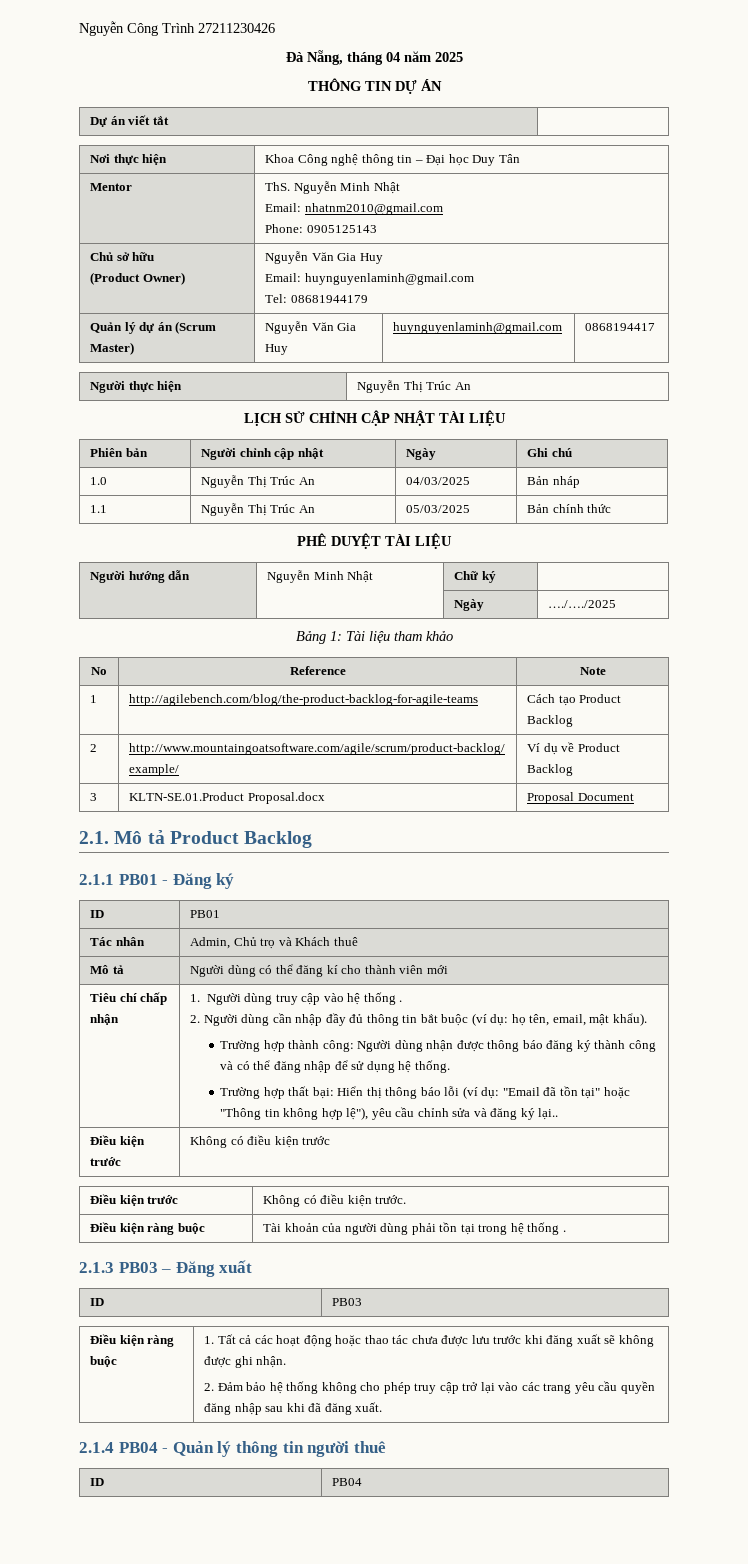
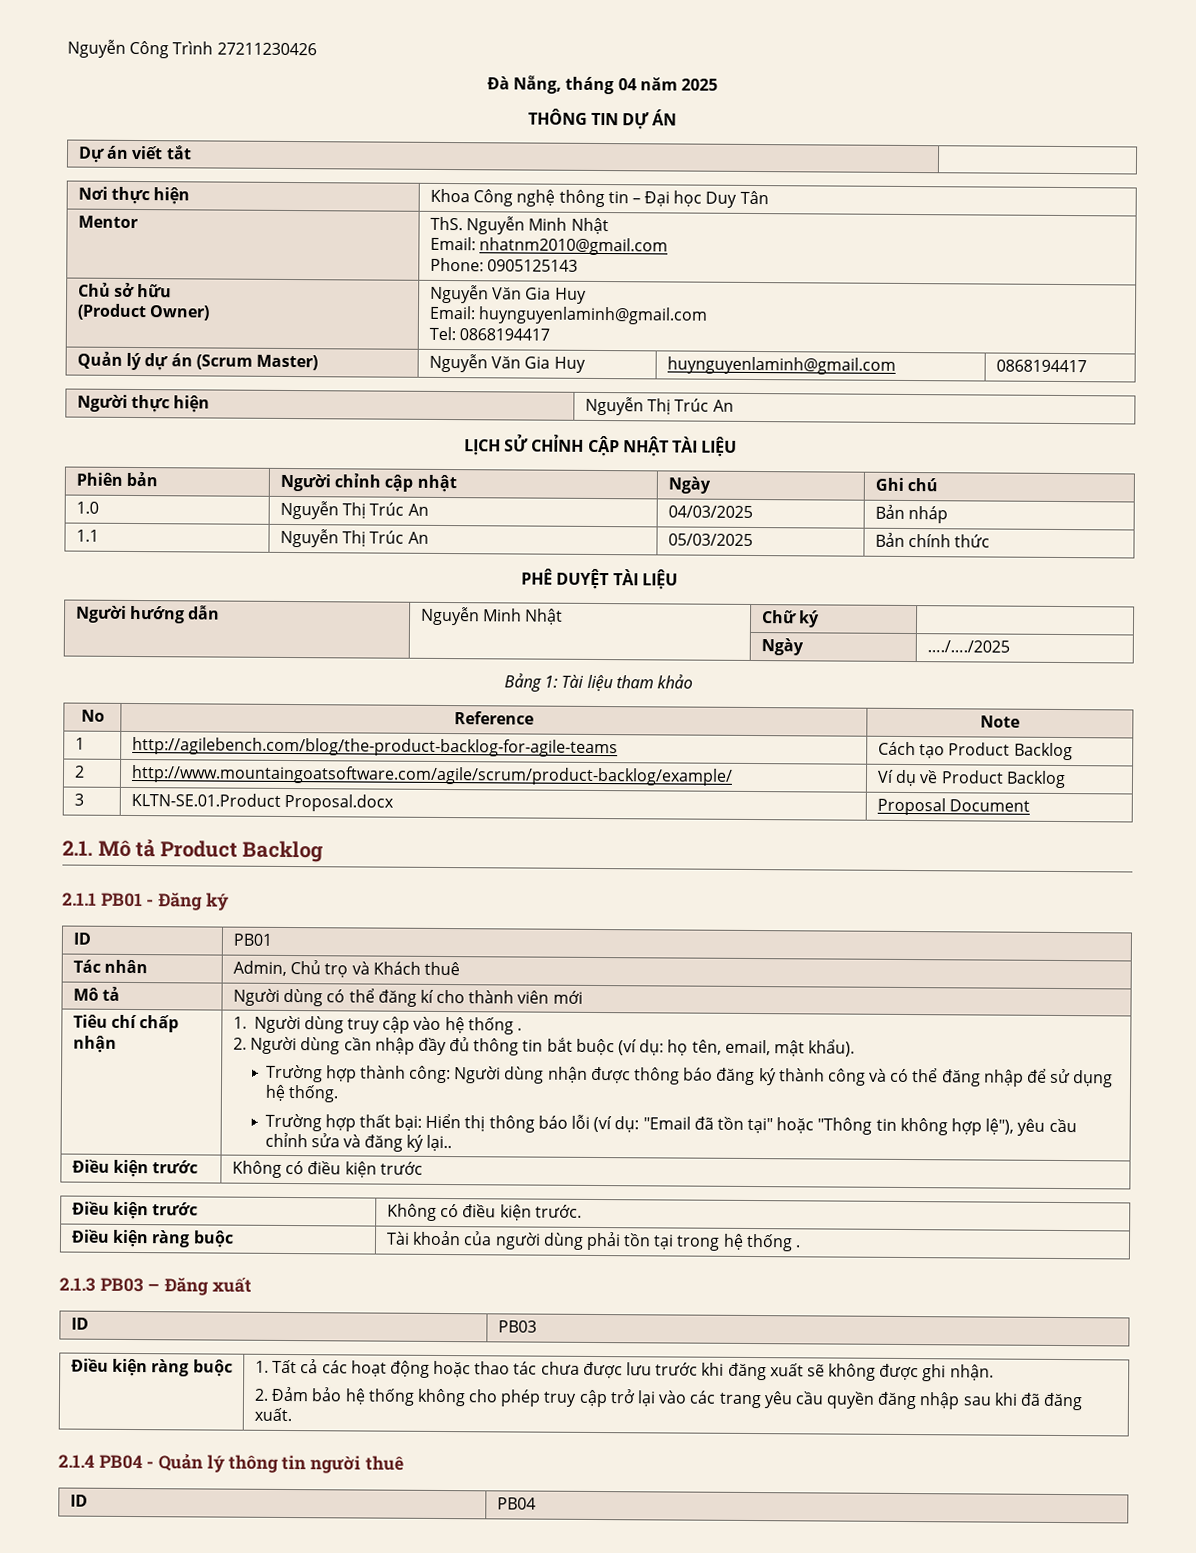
[290,295,368,303] 08681944179 -> [459,328,551,341] 0868194417

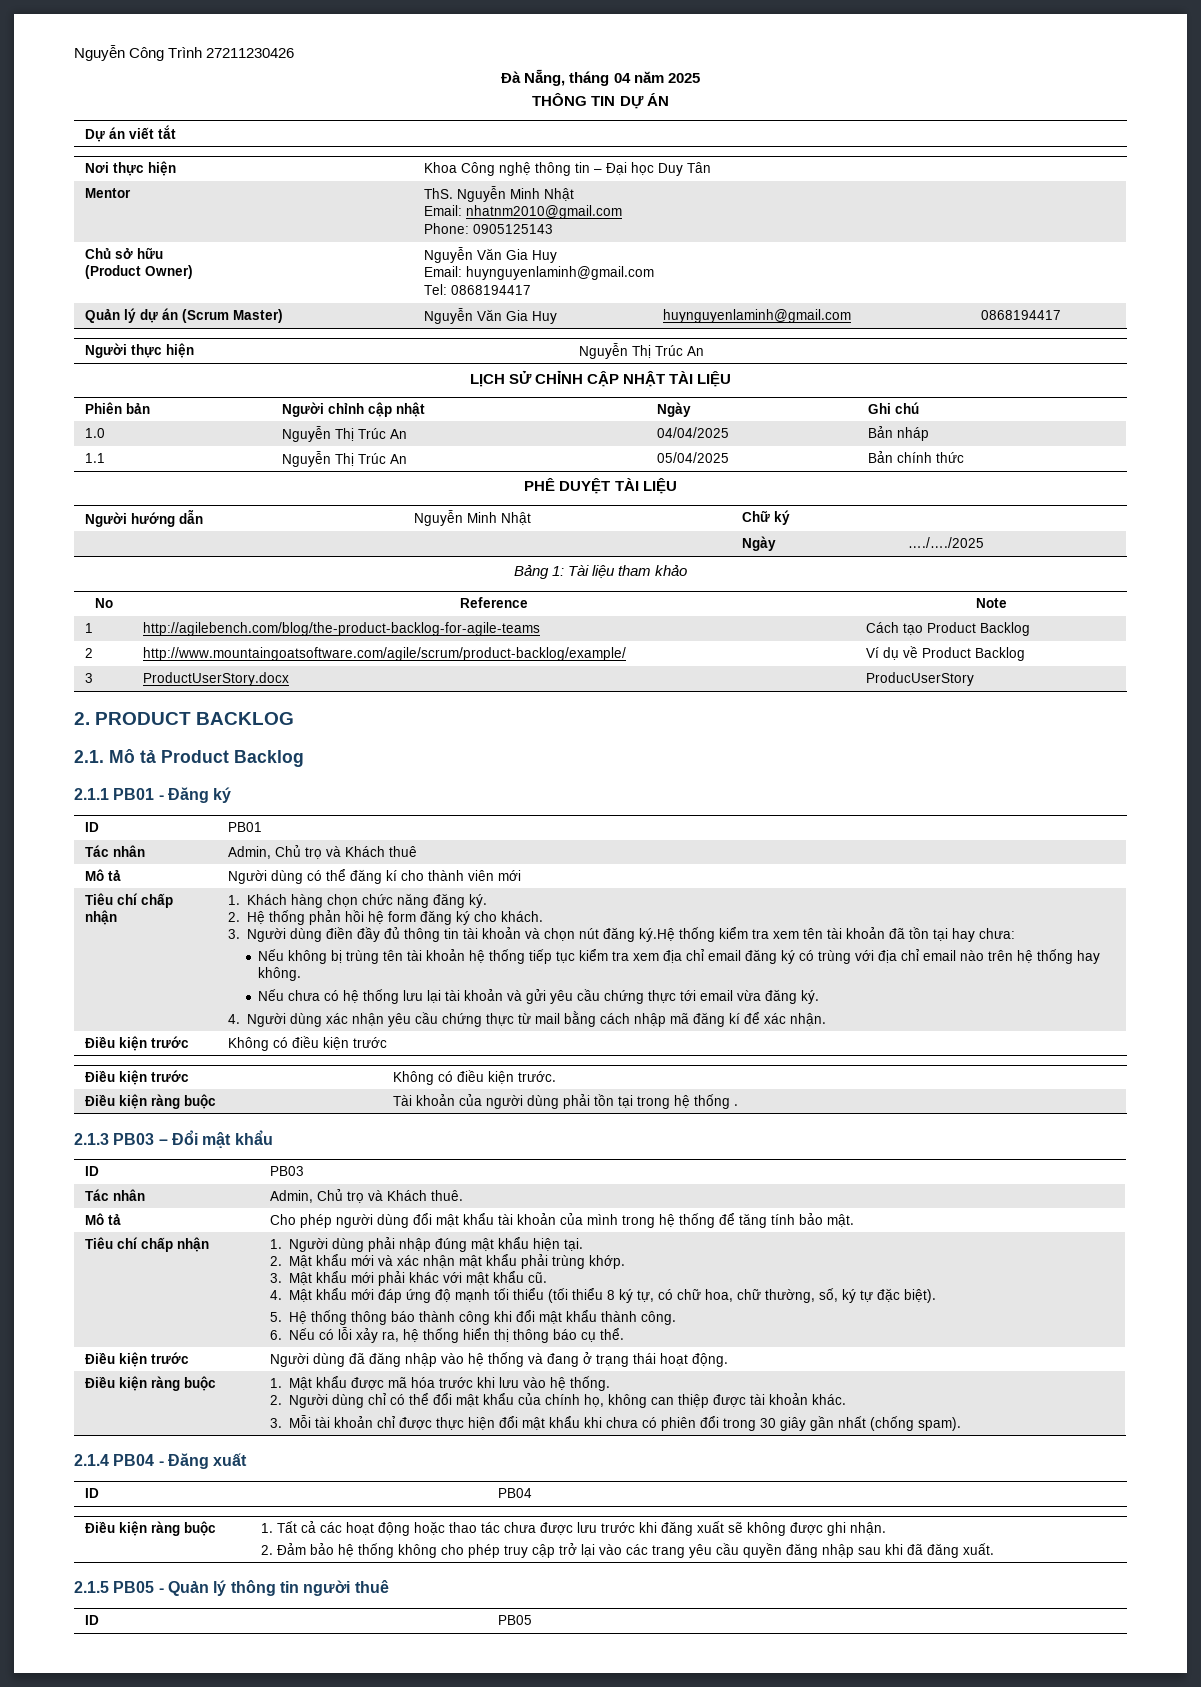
[667,505,753,518] 04/03/2025 -> [656,427,729,438] 04/04/2025
[667,533,753,546] 05/03/2025 -> [656,452,729,463] 05/04/2025
[130,792,395,812] [876,797,1031,816] KLTN-SE.01.Product Proposal.docx | Proposal Document -> [142,672,289,686] [865,672,974,686] [74,712,295,725] ProductUserStory.docx | ProducUserStory // 2. PRODUCT BACKLOG
[253,1015,523,1035] [232,1036,856,1057] [265,1064,1114,1088] [264,1084,339,1103] [264,1113,1077,1136] [264,1132,453,1152] Người dùng truy cập vào hệ thống . // 2. Người dùng cần nhập đầy đủ thông tin bắt buộc (ví dụ: họ tên, email, mật khẩu). // Trường hợp thành công: Người dùng nhận được thông báo đăng ký thành công và có thể đăng nhập để sử dụng hệ thống. // Trường hợp thất bại: Hiển thị thông báo lỗi (ví dụ: "Email đã tồn tại" hoặc "Thông tin không hợp lệ"), yêu cầu chỉnh sửa và đăng ký lại.. -> [246,893,487,908] [227,910,543,925] [227,927,1015,942] [257,949,1100,964] [257,967,301,981] [257,989,819,1004] [227,1011,826,1027] Khách hàng chọn chức năng đăng ký. // 2. Hệ thống phản hồi hệ form đăng ký cho khách. // 3. Người dùng điền đầy đủ thông tin tài khoản và chọn nút đăng ký.Hệ thống kiểm tra xem tên tài khoản đã tồn tại hay chưa: // Nếu không bị trùng tên tài khoản hệ thống tiếp tục kiểm tra xem địa chỉ email đăng ký có trùng với địa chỉ email nào trên hệ thống hay không. // Nếu chưa có hệ thống lưu lại tài khoản và gửi yêu cầu chứng thực tới email vừa đăng ký. // 4. Người dùng xác nhận yêu cầu chứng thực từ mail bằng cách nhập mã đăng kí để xác nhận.
(161, 1287) none -> [171,1130,273,1148] [84,1166,99,1176] [269,1166,304,1176] [84,1189,145,1201] [269,1189,463,1203] [84,1213,121,1225] [269,1213,854,1228] [84,1237,209,1252] [269,1237,583,1252] [269,1254,625,1269] [269,1271,547,1286] [269,1288,936,1303] [269,1310,676,1325] [269,1327,624,1343] [84,1352,189,1367] [269,1352,728,1367] [84,1376,216,1391] [269,1376,610,1391] [269,1393,846,1408] [269,1415,961,1431] [74,1454,164,1466] Đổi mật khẩu // ID | PB03 // Tác nhân | Admin, Chủ trọ và Khách thuê. // Mô tả | Cho phép người dùng đổi mật khẩu tài khoản của mình trong hệ thống để tăng tính bảo mật. // Tiêu chí chấp nhận | 1. Người dùng phải nhập đúng mật khẩu hiện tại. // 2. Mật khẩu mới và xác nhận mật khẩu phải trùng khớp. // 3. Mật khẩu mới phải khác với mật khẩu cũ. // 4. Mật khẩu mới đáp ứng độ mạnh tối thiểu (tối thiểu 8 ký tự, có chữ hoa, chữ thường, số, ký tự đặc biệt). // 5. Hệ thống thông báo thành công khi đổi mật khẩu thành công. // 6. Nếu có lỗi xảy ra, hệ thống hiển thị thông báo cụ thể. // Điều kiện trước | Người dùng đã đăng nhập vào hệ thống và đang ở trạng thái hoạt động. // Điều kiện ràng buộc | 1. Mật khẩu được mã hóa trước khi lưu vào hệ thống. // 2. Người dùng chỉ có thể đổi mật khẩu của chính họ, không can thiệp được tài khoản khác. // 3. Mỗi tài khoản chỉ được thực hiện đổi mật khẩu khi chưa có phiên đổi trong 30 giây gần nhất (chống spam). // 2.1.4 PB04 -
[497,1320,537,1333] PB03 -> [497,1488,532,1498] PB04
[58,1454,143,1470] 2.1.4 PB04 -> [74,1581,155,1593] 2.1.5 PB05
[496,1497,536,1510] PB04 -> [497,1615,532,1625] PB05

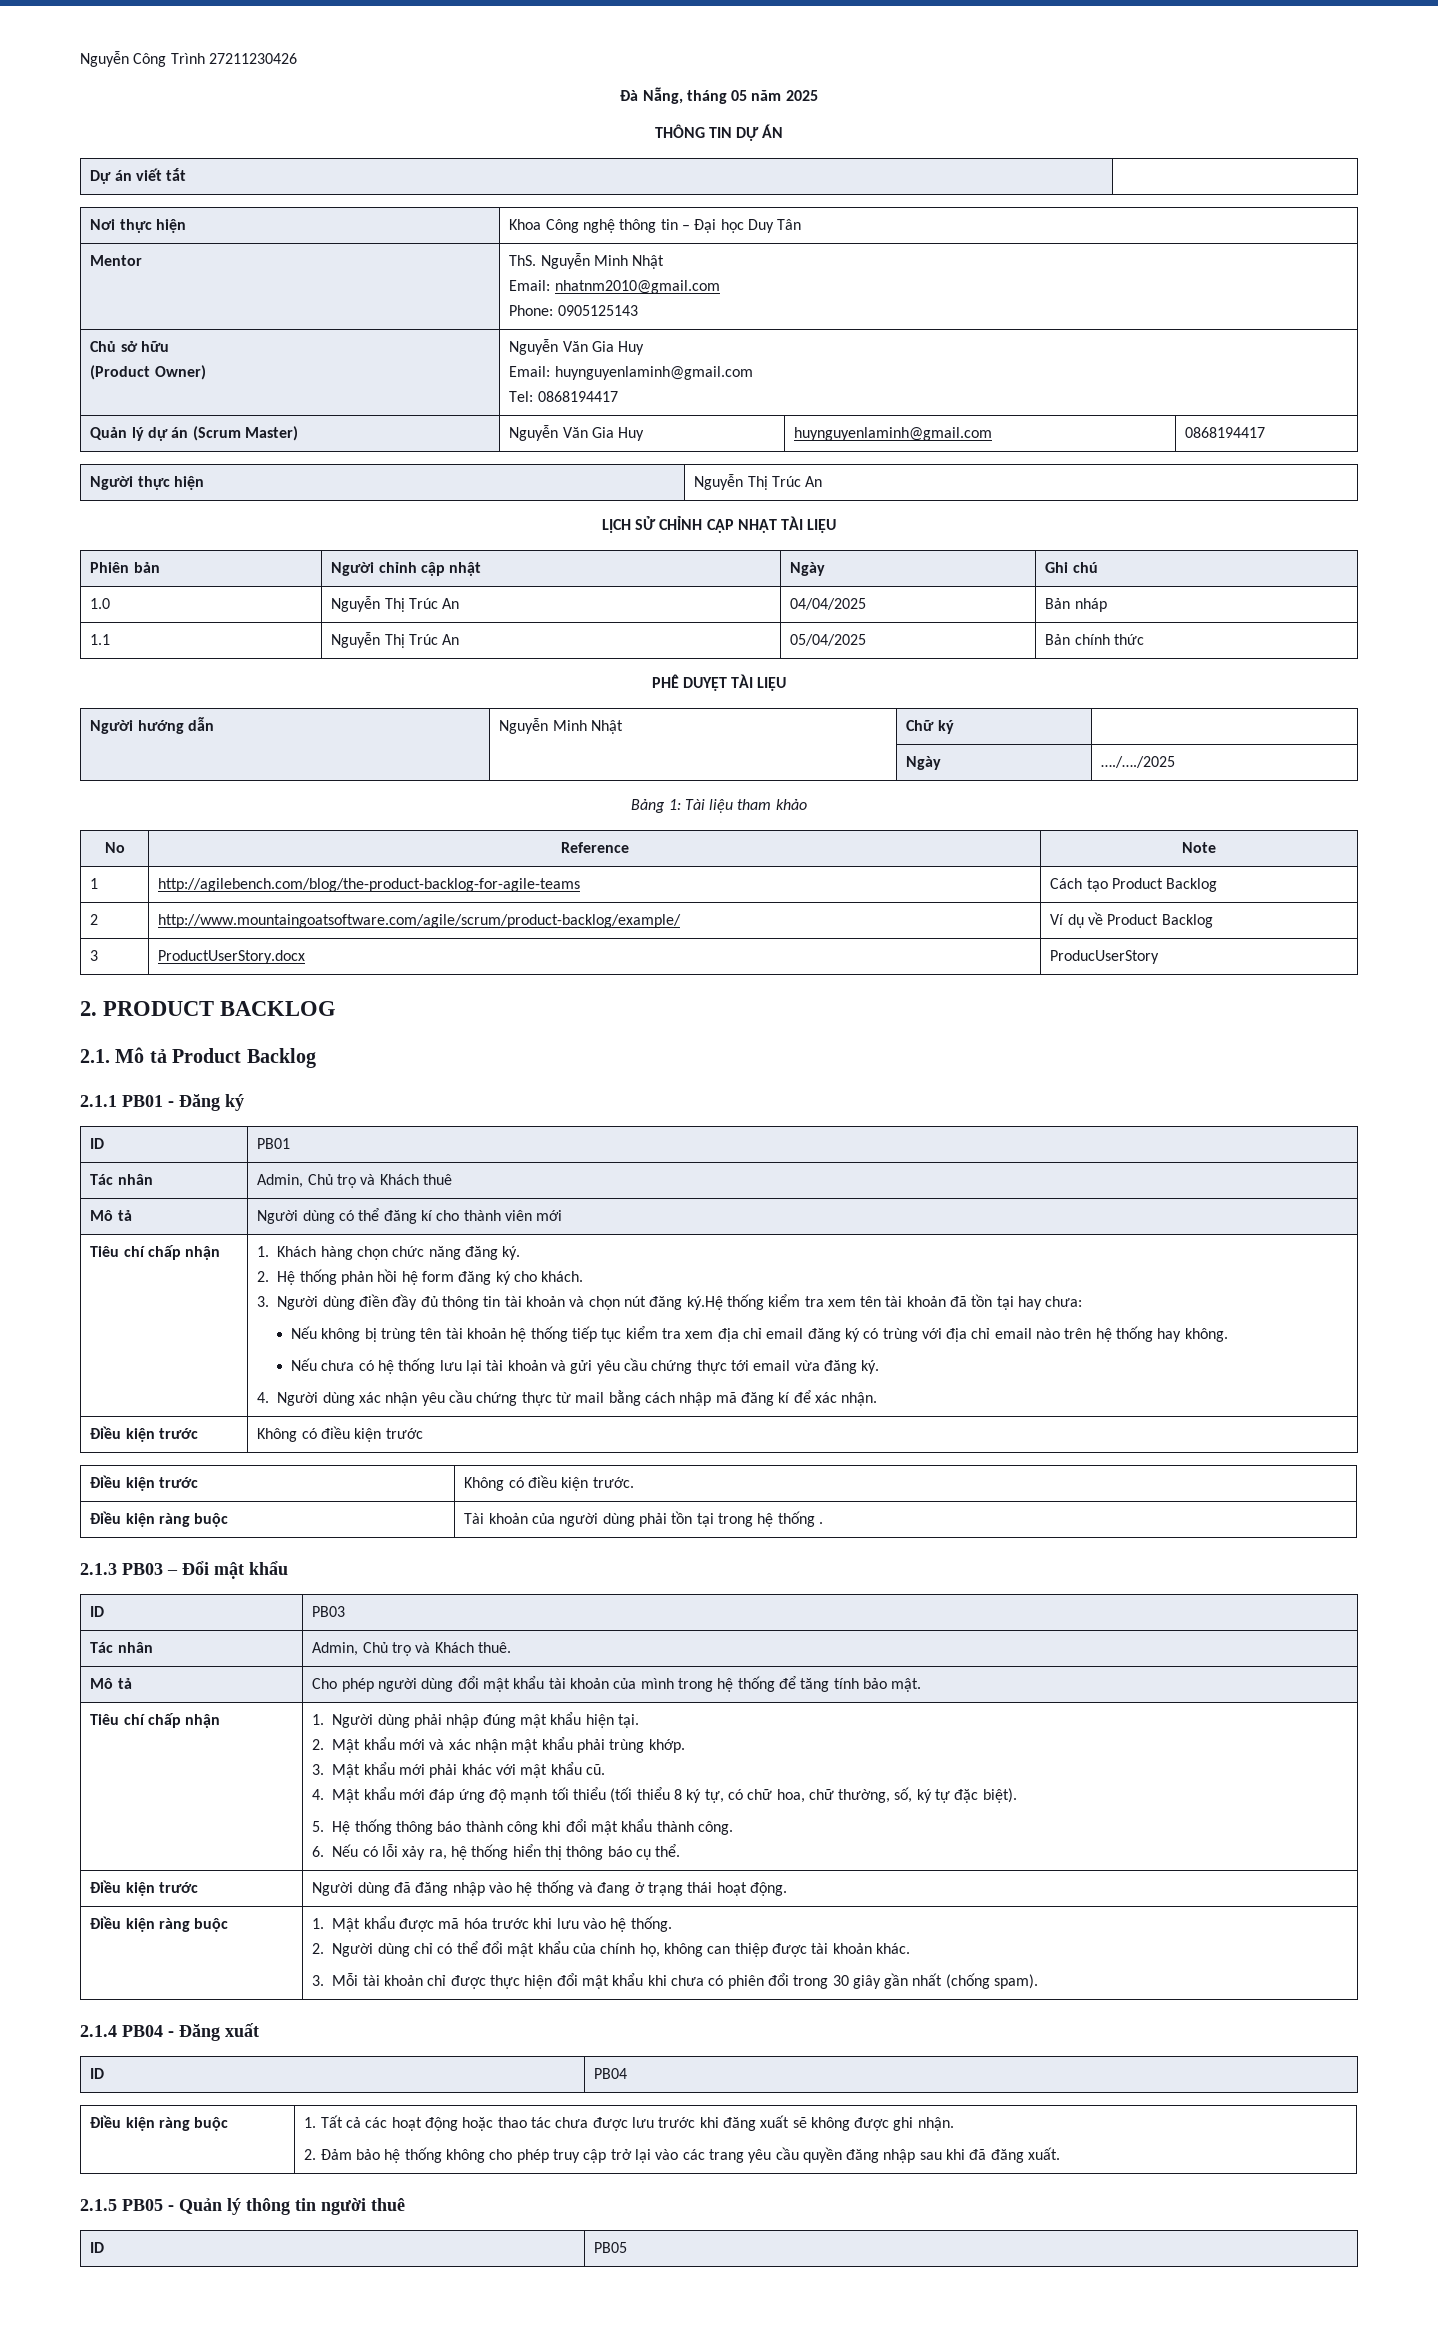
[613,73,631,83] 04 -> [731,90,748,101] 05

